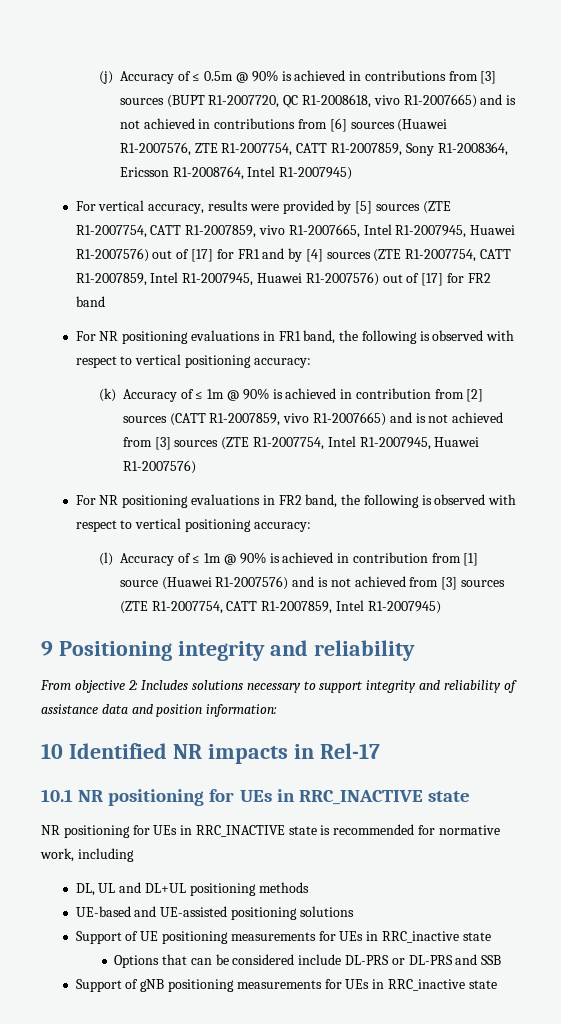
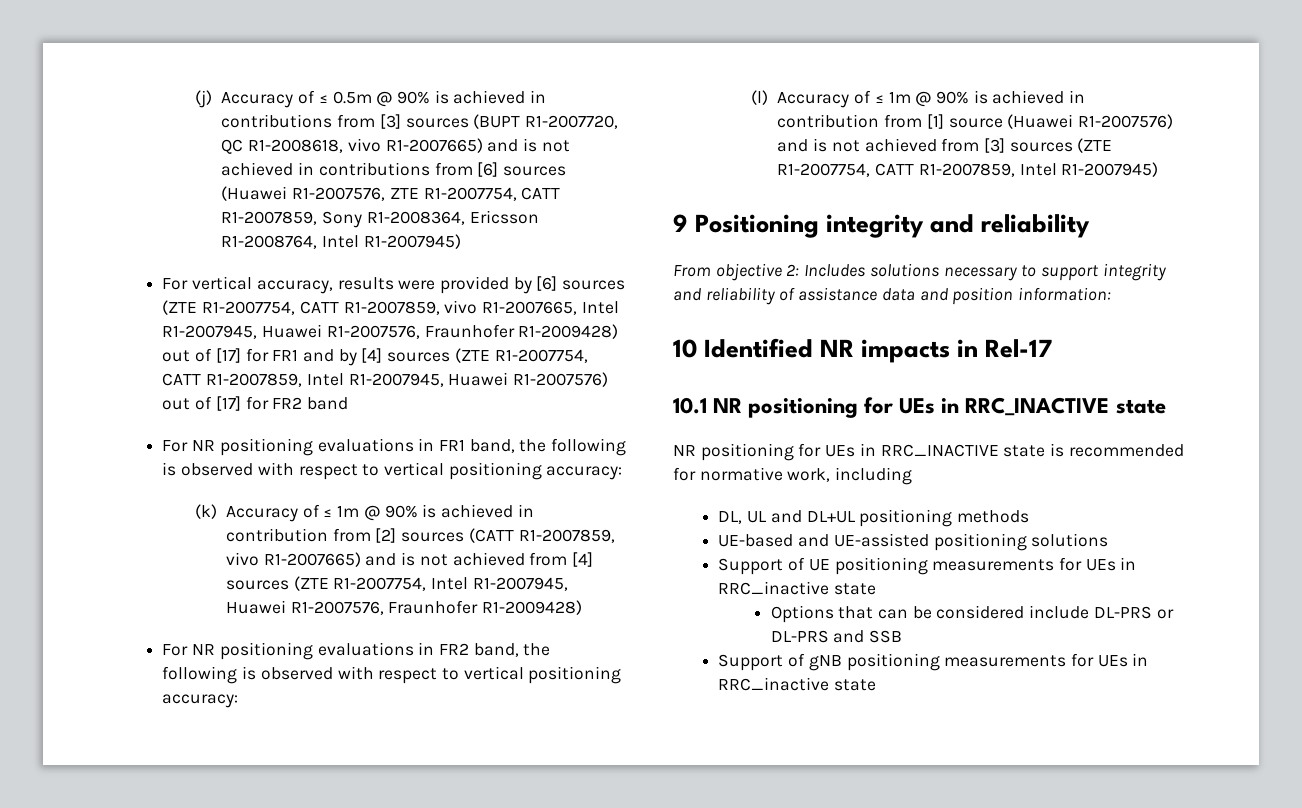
[355,201,373,214] [5] -> [536,276,558,291] [6]
[75,248,149,262] R1-2007576) -> [326,324,619,339] R1-2007576, Fraunhofer R1-2009428)
[154,437,171,450] [3] -> [572,552,594,567] [4]
[122,460,196,474] R1-2007576) -> [290,600,583,615] R1-2007576, Fraunhofer R1-2009428)

